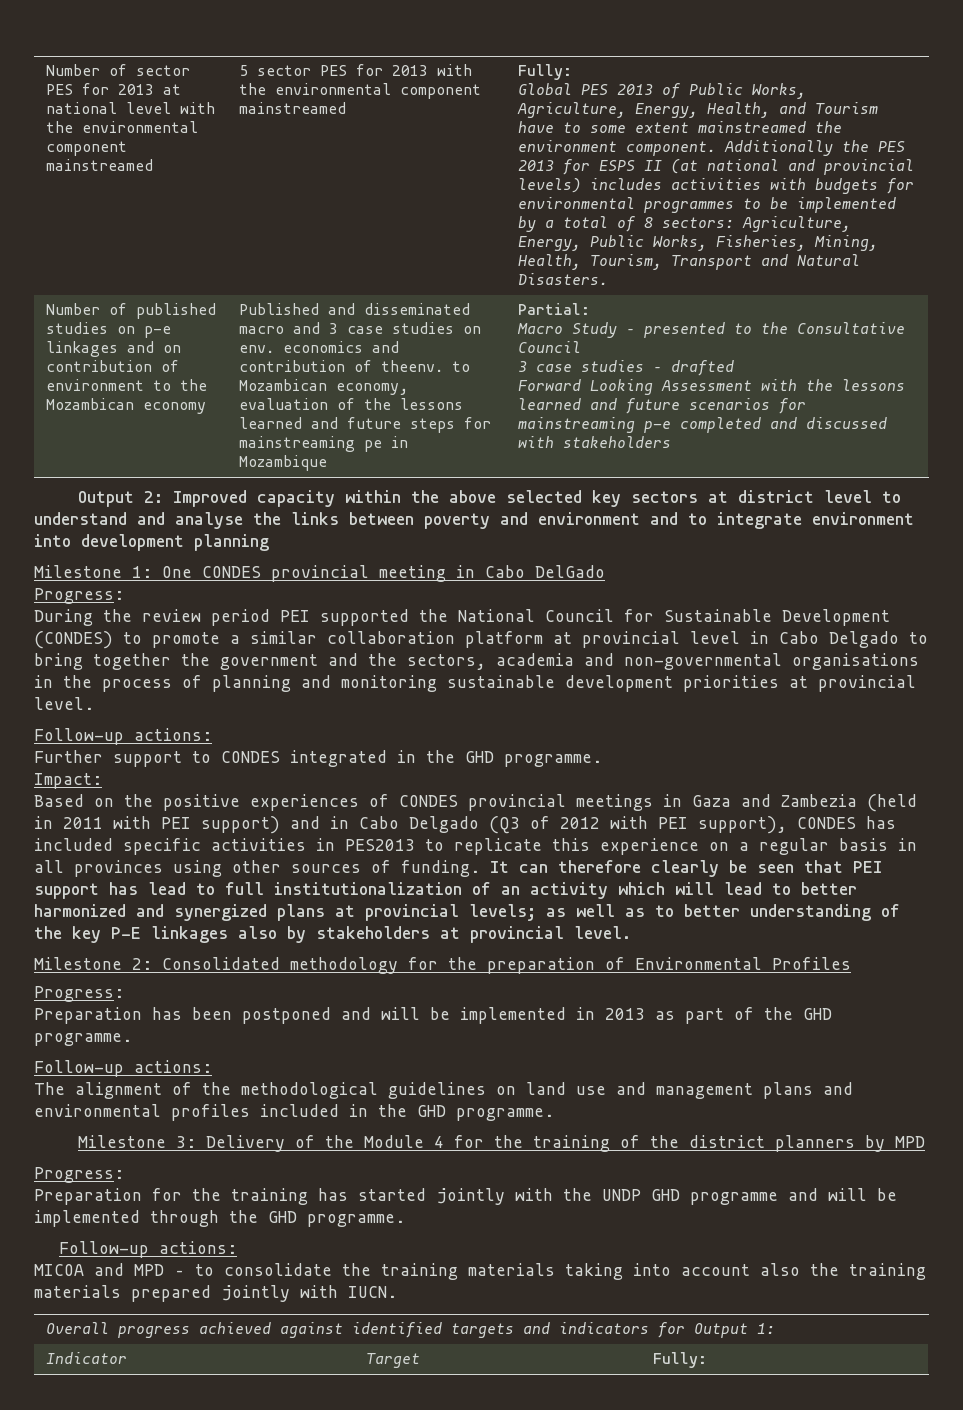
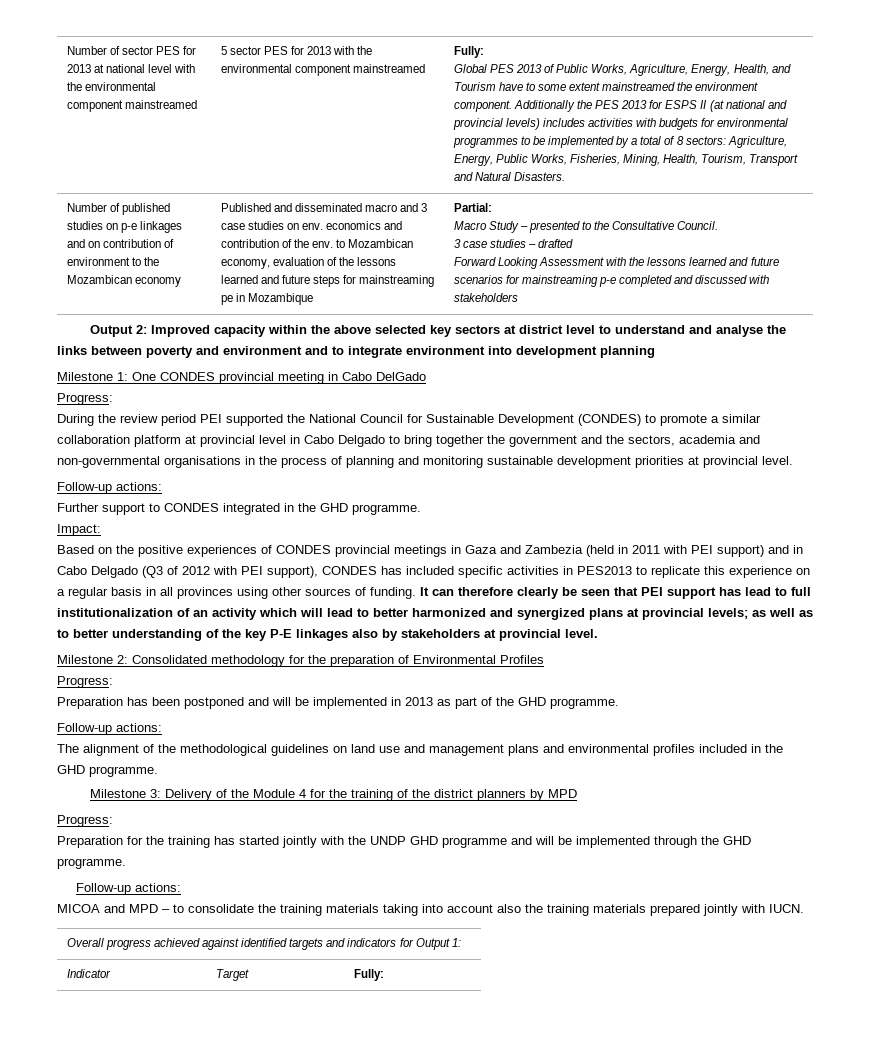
[380,360,443,372] theenv. -> [293,239,334,248] the env.
[517,341,581,353] Council -> [677,221,719,230] Council.

